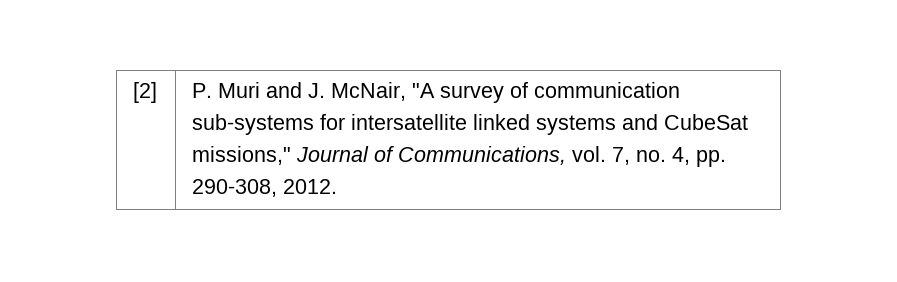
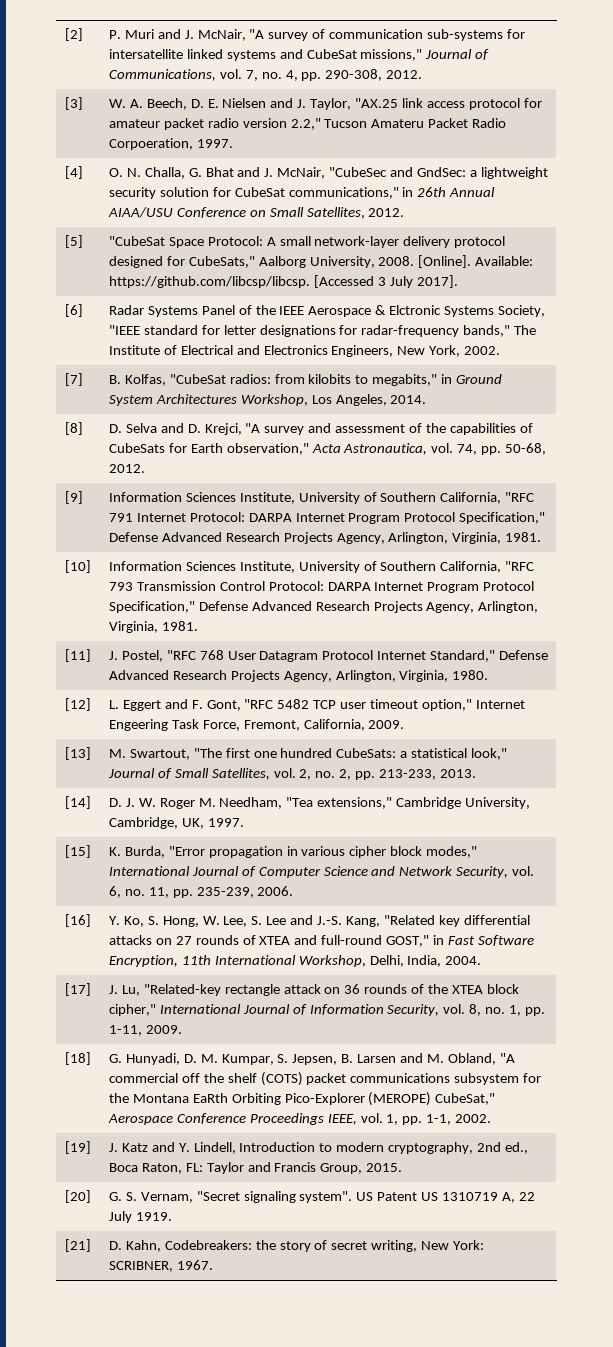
(338, 186) none -> [64,97,83,110] [108,98,542,110] [108,118,507,130] [108,138,233,150] [64,166,83,179] [108,167,548,179] [108,187,496,199] [107,207,405,219] [64,235,83,248] [108,236,506,248] [108,255,534,268] [108,275,458,288] [64,304,83,317] [108,305,546,317] [108,325,537,337] [108,345,501,357] [64,373,83,386] [108,374,503,386] [108,394,427,406] [64,422,83,435] [108,423,533,435] [108,443,547,455] [108,464,145,473] [64,491,83,504] [108,492,535,504] [108,512,546,524] [108,532,542,544] [64,560,91,573] [108,561,535,573] [108,581,535,593] [108,601,539,613] [108,621,198,633] [64,649,91,662] [108,650,549,662] [108,670,489,682] [64,698,91,711] [108,699,525,711] [108,719,405,731] [64,747,91,760] [108,748,508,760] [107,768,477,780] [64,796,91,809] [108,797,531,809] [108,817,244,829] [64,845,91,858] [108,846,478,858] [108,866,535,878] [108,886,294,898] [64,914,91,927] [108,915,530,927] [108,935,534,947] [108,955,482,967] [64,983,91,996] [108,984,519,996] [108,1004,546,1016] [108,1025,182,1036] [64,1052,91,1065] [108,1053,515,1065] [108,1072,542,1086] [108,1092,496,1106] [107,1113,492,1125] [64,1141,91,1154] [108,1142,529,1154] [108,1162,403,1174] [64,1190,91,1203] [108,1191,535,1203] [108,1211,172,1223] [64,1239,91,1252] [108,1240,485,1252] [108,1260,213,1272] // [3] | W. A. Beech, D. E. Nielsen and J. Taylor, "AX.25 link access protocol for amateur packet radio version 2.2," Tucson Amateru Packet Radio Corpoeration, 1997. // [4] | O. N. Challa, G. Bhat and J. McNair, "CubeSec and GndSec: a lightweight security solution for CubeSat communications," in 26th Annual AIAA/USU Conference on Small Satellites, 2012. // [5] | "CubeSat Space Protocol: A small network-layer delivery protocol designed for CubeSats," Aalborg University, 2008. [Online]. Available: https://github.com/libcsp/libcsp. [Accessed 3 July 2017]. // [6] | Radar Systems Panel of the IEEE Aerospace & Elctronic Systems Society, "IEEE standard for letter designations for radar-frequency bands," The Institute of Electrical and Electronics Engineers, New York, 2002. // [7] | B. Kolfas, "CubeSat radios: from kilobits to megabits," in Ground System Architectures Workshop, Los Angeles, 2014. // [8] | D. Selva and D. Krejci, "A survey and assessment of the capabilities of CubeSats for Earth observation," Acta Astronautica, vol. 74, pp. 50-68, 2012. // [9] | Information Sciences Institute, University of Southern California, "RFC 791 Internet Protocol: DARPA Internet Program Protocol Specification," Defense Advanced Research Projects Agency, Arlington, Virginia, 1981. // [10] | Information Sciences Institute, University of Southern California, "RFC 793 Transmission Control Protocol: DARPA Internet Program Protocol Specification," Defense Advanced Research Projects Agency, Arlington, Virginia, 1981. // [11] | J. Postel, "RFC 768 User Datagram Protocol Internet Standard," Defense Advanced Research Projects Agency, Arlington, Virginia, 1980. // [12] | L. Eggert and F. Gont, "RFC 5482 TCP user timeout option," Internet Engeering Task Force, Fremont, California, 2009. // [13] | M. Swartout, "The first one hundred CubeSats: a statistical look," Journal of Small Satellites, vol. 2, no. 2, pp. 213-233, 2013. // [14] | D. J. W. Roger M. Needham, "Tea extensions," Cambridge University, Cambridge, UK, 1997. // [15] | K. Burda, "Error propagation in various cipher block modes," International Journal of Computer Science and Network Security, vol. 6, no. 11, pp. 235-239, 2006. // [16] | Y. Ko, S. Hong, W. Lee, S. Lee and J.-S. Kang, "Related key differential attacks on 27 rounds of XTEA and full-round GOST," in Fast Software Encryption, 11th International Workshop, Delhi, India, 2004. // [17] | J. Lu, "Related-key rectangle attack on 36 rounds of the XTEA block cipher," International Journal of Information Security, vol. 8, no. 1, pp. 1-11, 2009. // [18] | G. Hunyadi, D. M. Kumpar, S. Jepsen, B. Larsen and M. Obland, "A commercial off the shelf (COTS) packet communications subsystem for the Montana EaRth Orbiting Pico-Explorer (MEROPE) CubeSat," Aerospace Conference Proceedings IEEE, vol. 1, pp. 1-1, 2002. // [19] | J. Katz and Y. Lindell, Introduction to modern cryptography, 2nd ed., Boca Raton, FL: Taylor and Francis Group, 2015. // [20] | G. S. Vernam, "Secret signaling system". US Patent US 1310719 A, 22 July 1919. // [21] | D. Kahn, Codebreakers: the story of secret writing, New York: SCRIBNER, 1967.

